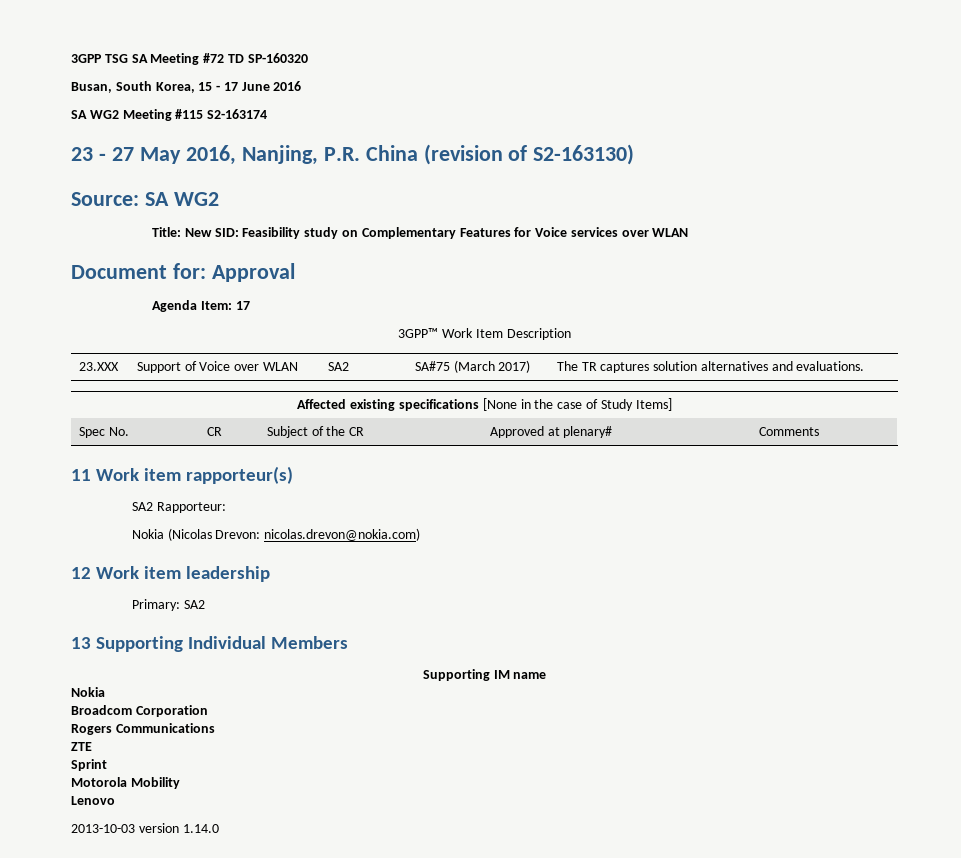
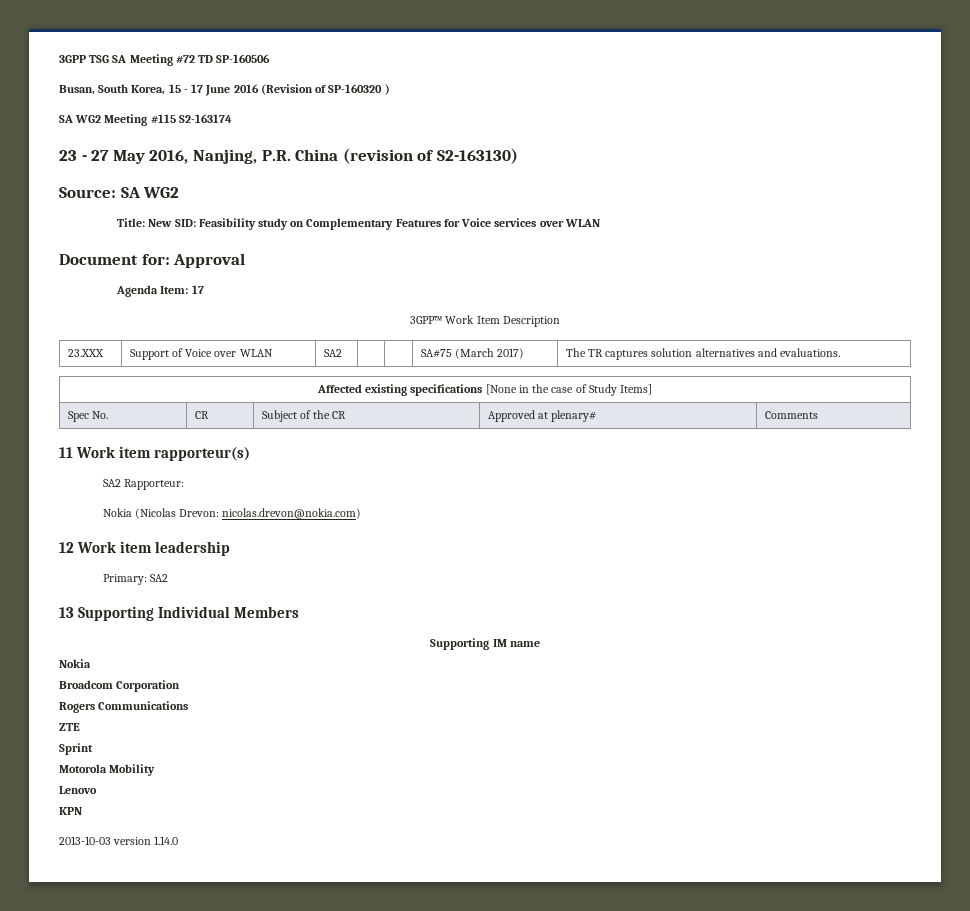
[247,53,308,63] SP-160320 -> [216,54,271,63] SP-160506
(302, 86) none -> [260,84,390,95] (Revision of SP-160320 )
(115, 800) none -> [59,807,82,815] // KPN

